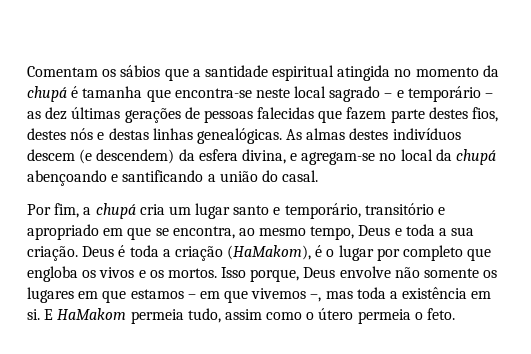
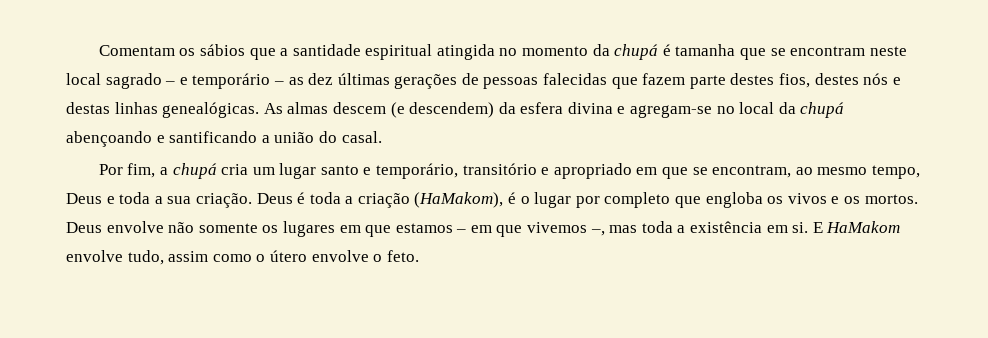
[174,88,252,98] encontra-se -> [770,46,866,56] se encontram
[349,128,461,140] destes indivíduos -> (329, 108) none
[241,149,286,164] divina, -> [567,102,613,114] divina
[172,226,235,239] encontra, -> [712,165,792,178] encontram,
[221,267,300,282] Isso porque, -> (918, 199) none
[130,309,184,324] permeia -> [66,250,123,262] envolve
[357,309,411,324] permeia -> [311,250,369,262] envolve

